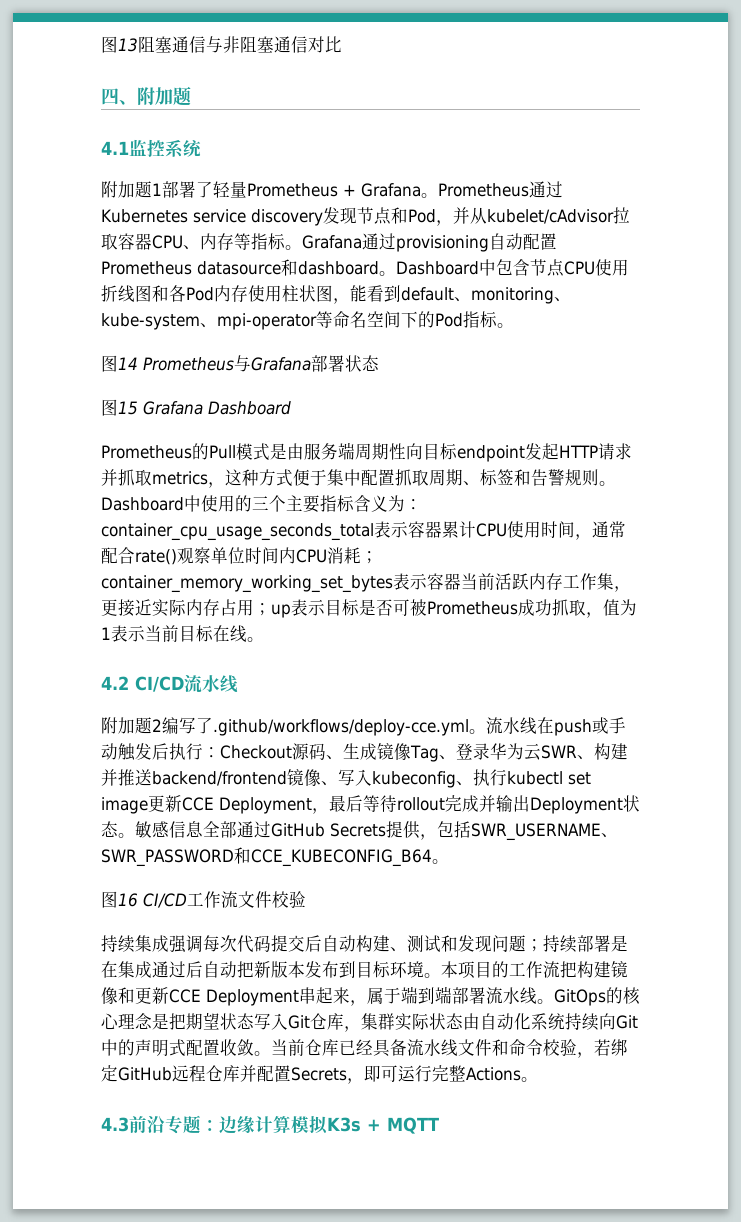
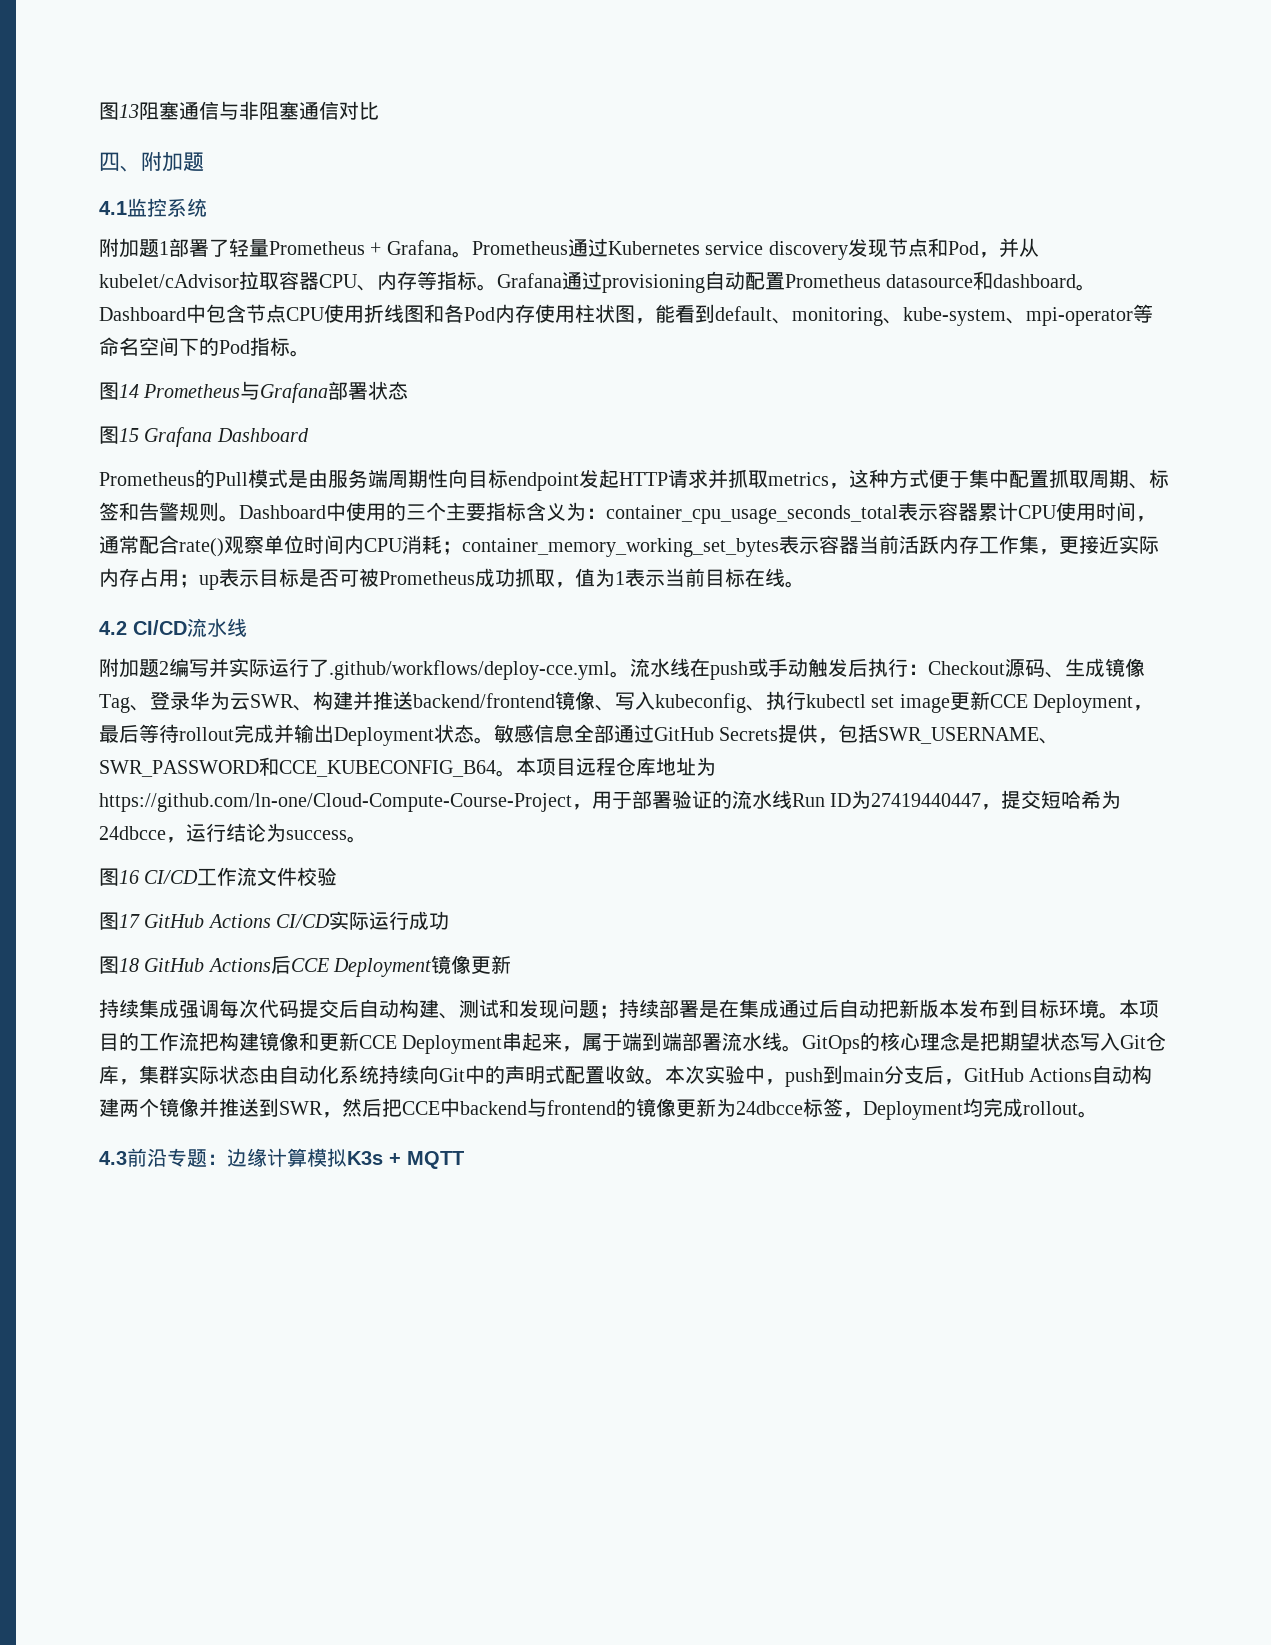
(196, 725) none -> [209,658,309,678] 并实际运行
(449, 861) none -> [516,757,716,776] [99,790,1122,812] [99,823,367,843] 本项目远程仓库地址为https://github.com/ln-one/Cloud-Compute-Course-Project，用于部署验证的流水线Run ID为27419440447，提交短哈希为24dbcce，运行结论为success。
(306, 899) none -> [99,911,450,930] [99,955,512,977] // 图17 GitHub Actions CI/CD实际运行成功 // 图18 GitHub Actions后CCE Deployment镜像更新
[271,1039,628,1058] [101,1065,521,1084] 当前仓库已经具备流水线文件和命令校验，若绑定GitHub远程仓库并配置Secrets，即可运行完整Actions -> [665,1065,1153,1087] [99,1098,1078,1120] 本次实验中，push到main分支后，GitHub Actions自动构建两个镜像并推送到SWR，然后把CCE中backend与frontend的镜像更新为24dbcce标签，Deployment均完成rollout

